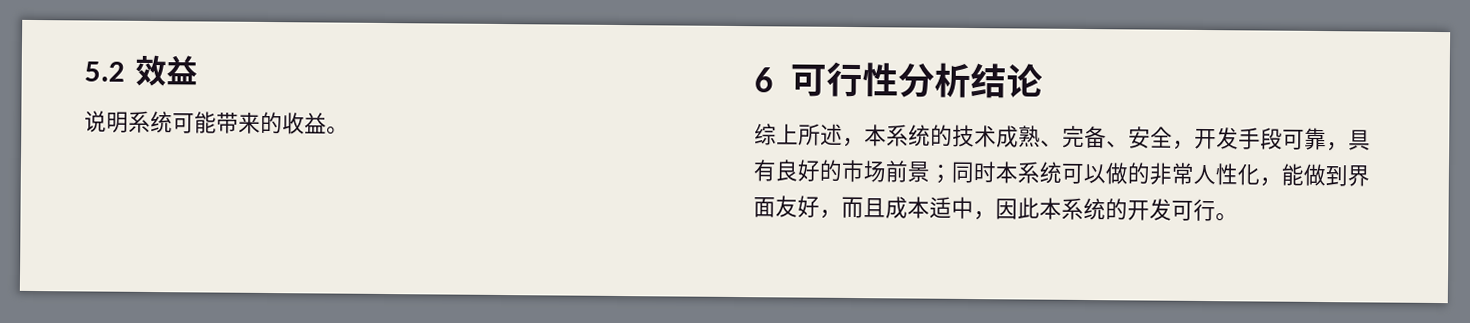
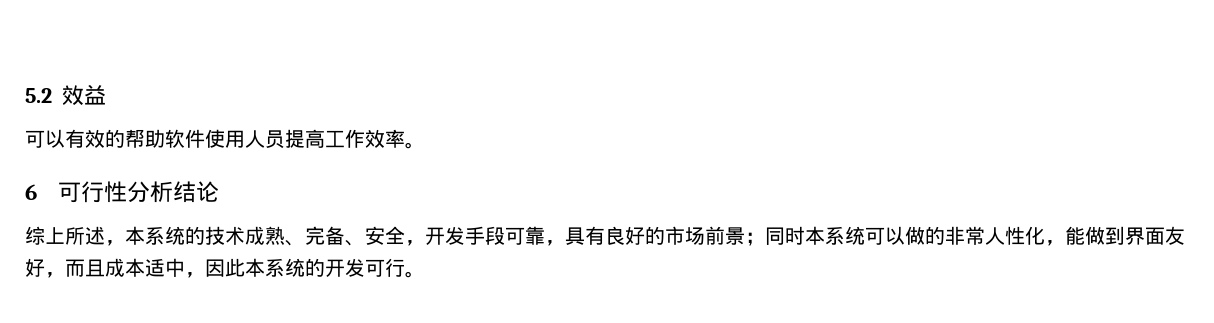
[84,110,327,135] 说明系统可能带来的收益 -> [25,129,405,149] 可以有效的帮助软件使用人员提高工作效率

